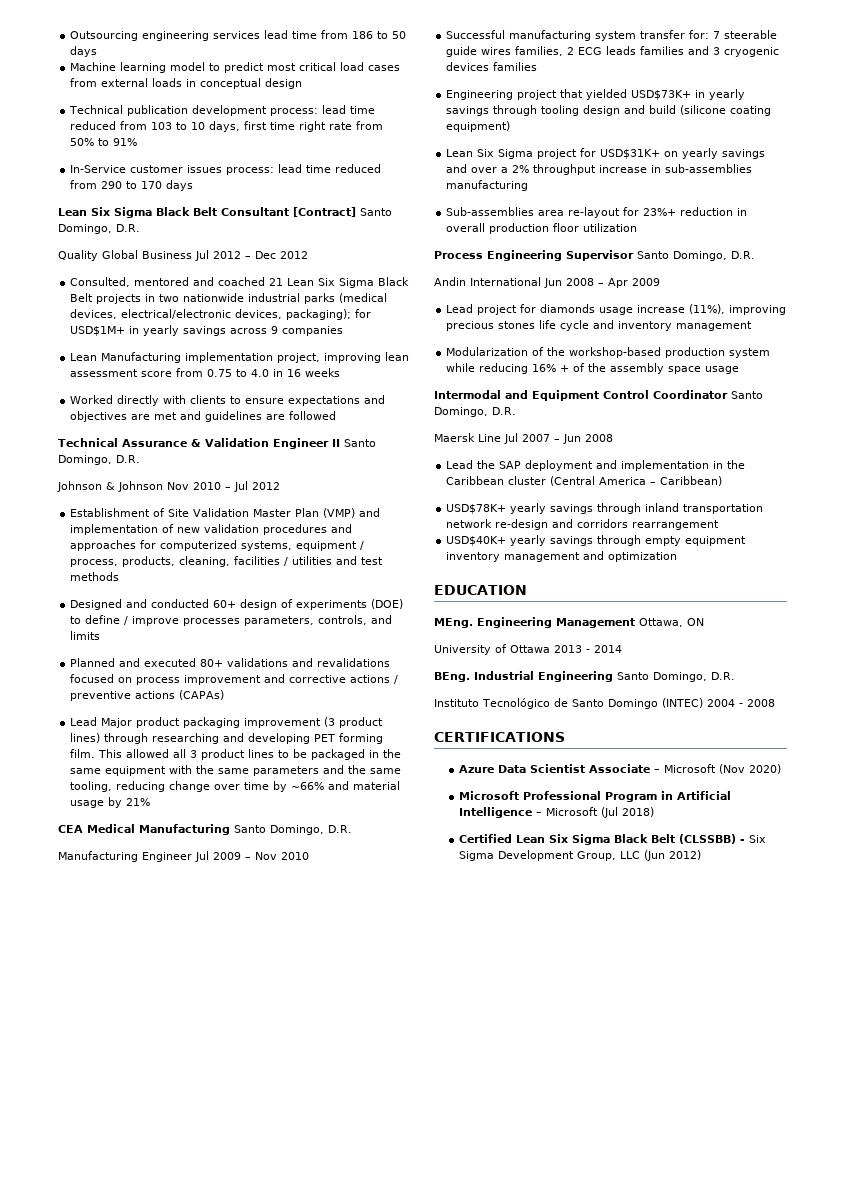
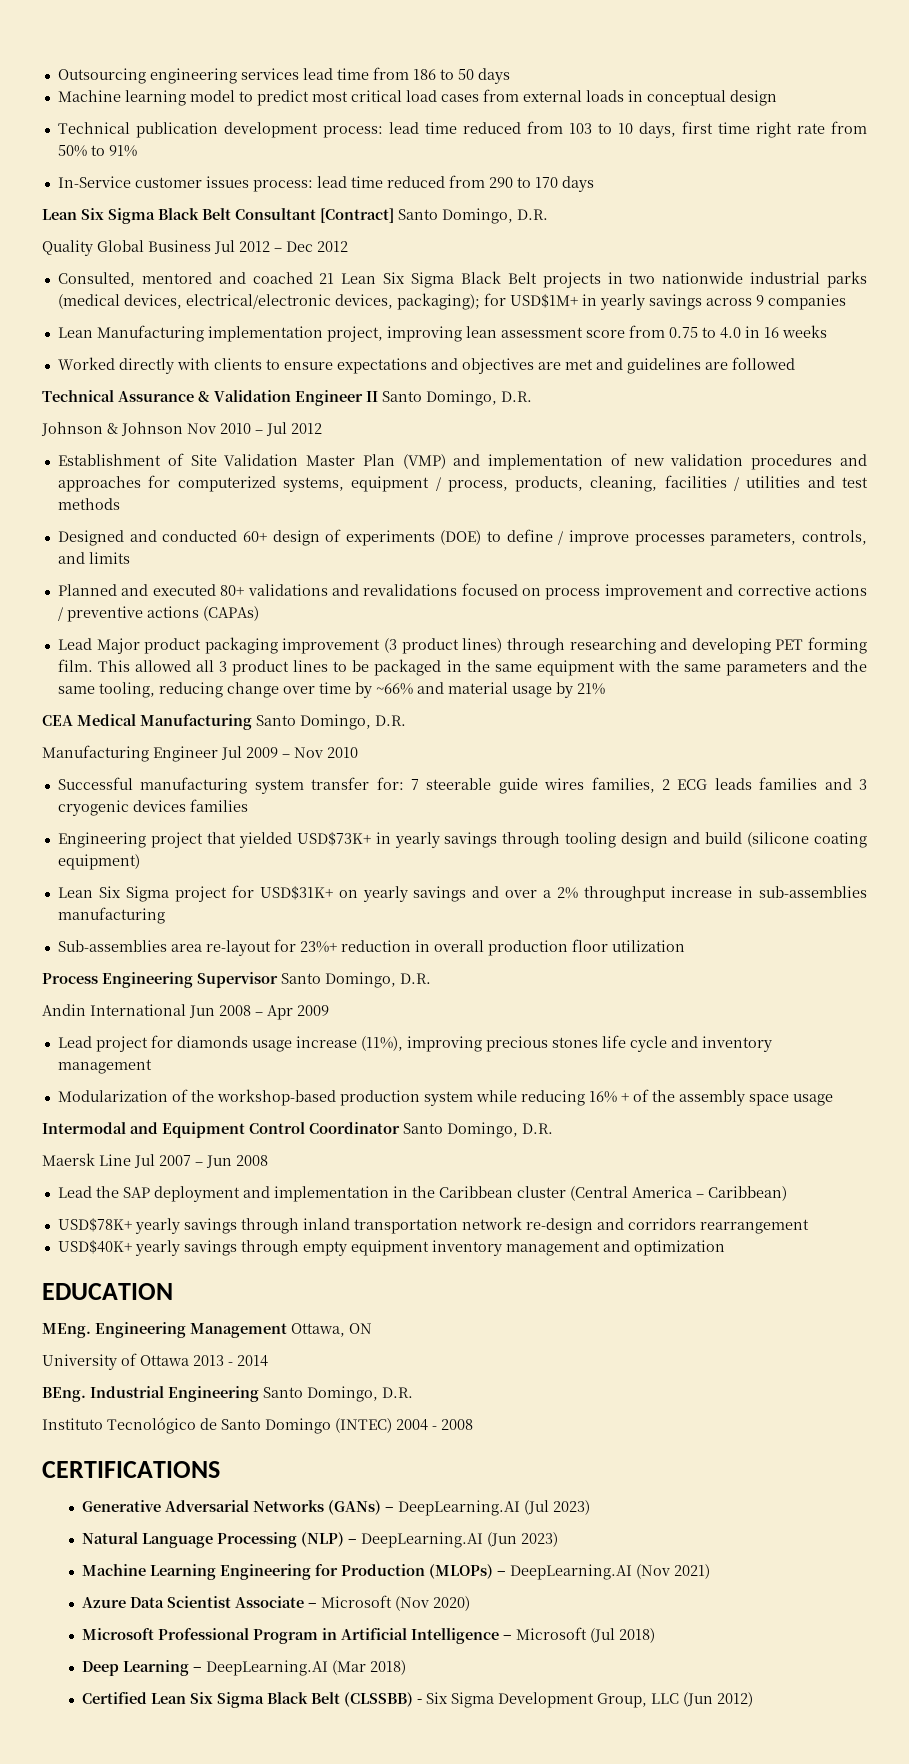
(565, 737) none -> [82,1500,591,1516] [82,1532,559,1548] [82,1564,711,1580] // Generative Adversarial Networks (GANs) – DeepLearning.AI (Jul 2023) // Natural Language Processing (NLP) – DeepLearning.AI (Jun 2023) // Machine Learning Engineering for Production (MLOPs) – DeepLearning.AI (Nov 2021)
(655, 812) none -> [82,1660,407,1676] // Deep Learning – DeepLearning.AI (Mar 2018)

